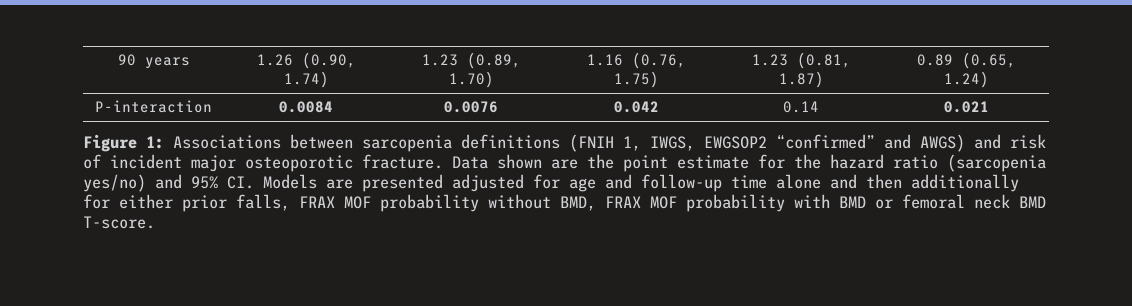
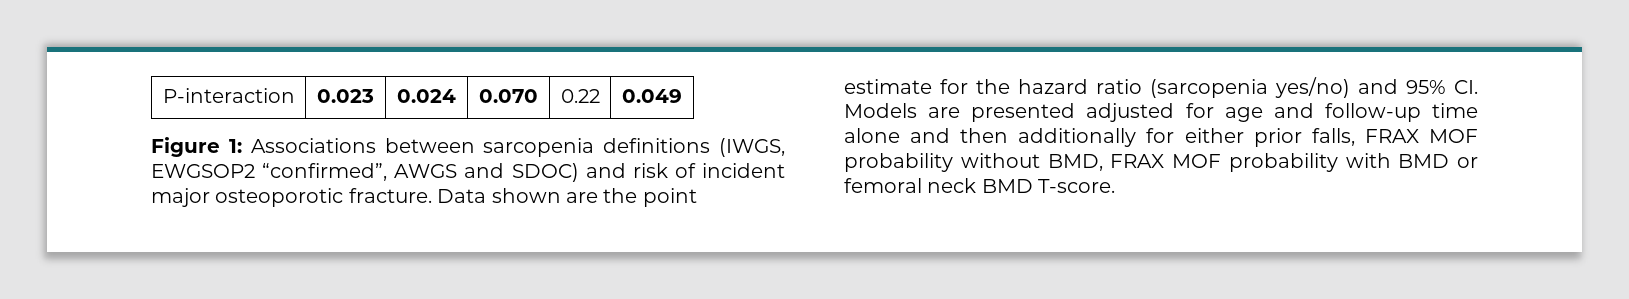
[117,54,190,69] [256,52,356,69] [283,71,329,88] [421,52,521,69] [448,71,494,88] [586,52,686,69] [613,71,659,88] [751,52,851,69] [778,71,824,88] [916,52,1016,69] [943,71,989,88] [95,100,212,113] [279,101,333,113] [444,101,498,113] [613,101,659,113] [783,101,819,113] [943,101,989,113] 90 years | 1.26 (0.90, 1.74) | 1.23 (0.89, 1.70) | 1.16 (0.76, 1.75) | 1.23 (0.81, 1.87) | 0.89 (0.65, 1.24) // P-interaction | 0.0084 | 0.0076 | 0.042 | 0.14 | 0.021 -> [162,88,295,103] [317,89,374,103] [397,89,456,103] [479,89,538,103] [560,89,600,103] [622,89,682,103] P-interaction | 0.023 | 0.024 | 0.070 | 0.22 | 0.049
[569,134,965,152] (FNIH 1, IWGS, EWGSOP2 “confirmed” and AWGS) -> [719,138,785,157] [151,163,579,182] (IWGS, EWGSOP2 “confirmed”, AWGS and SDOC)

